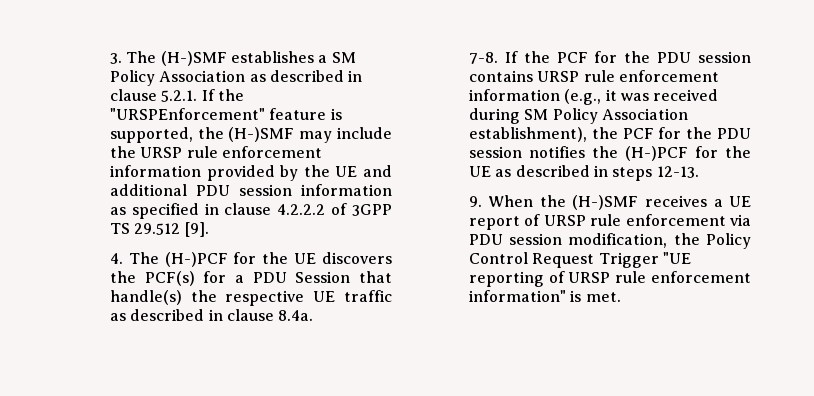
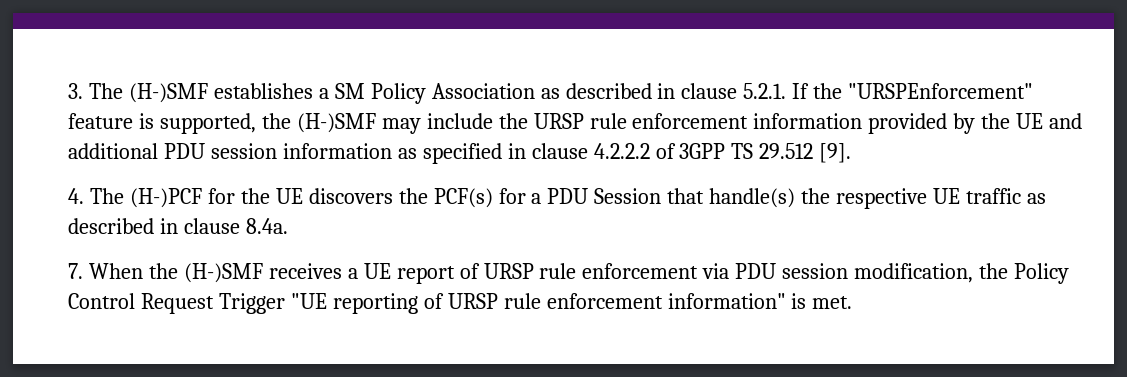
[468,51,751,64] [468,70,719,82] [468,89,719,105] [468,108,688,124] [468,127,751,142] [468,146,751,161] [468,165,699,181] [468,196,482,207] 7-8. If the PCF for the PDU session contains URSP rule enforcement information (e.g., it was received during SM Policy Association establishment), the PCF for the PDU session notifies the (H-)PCF for the UE as described in steps 12-13. // 9. -> [68,263,84,279] 7.

